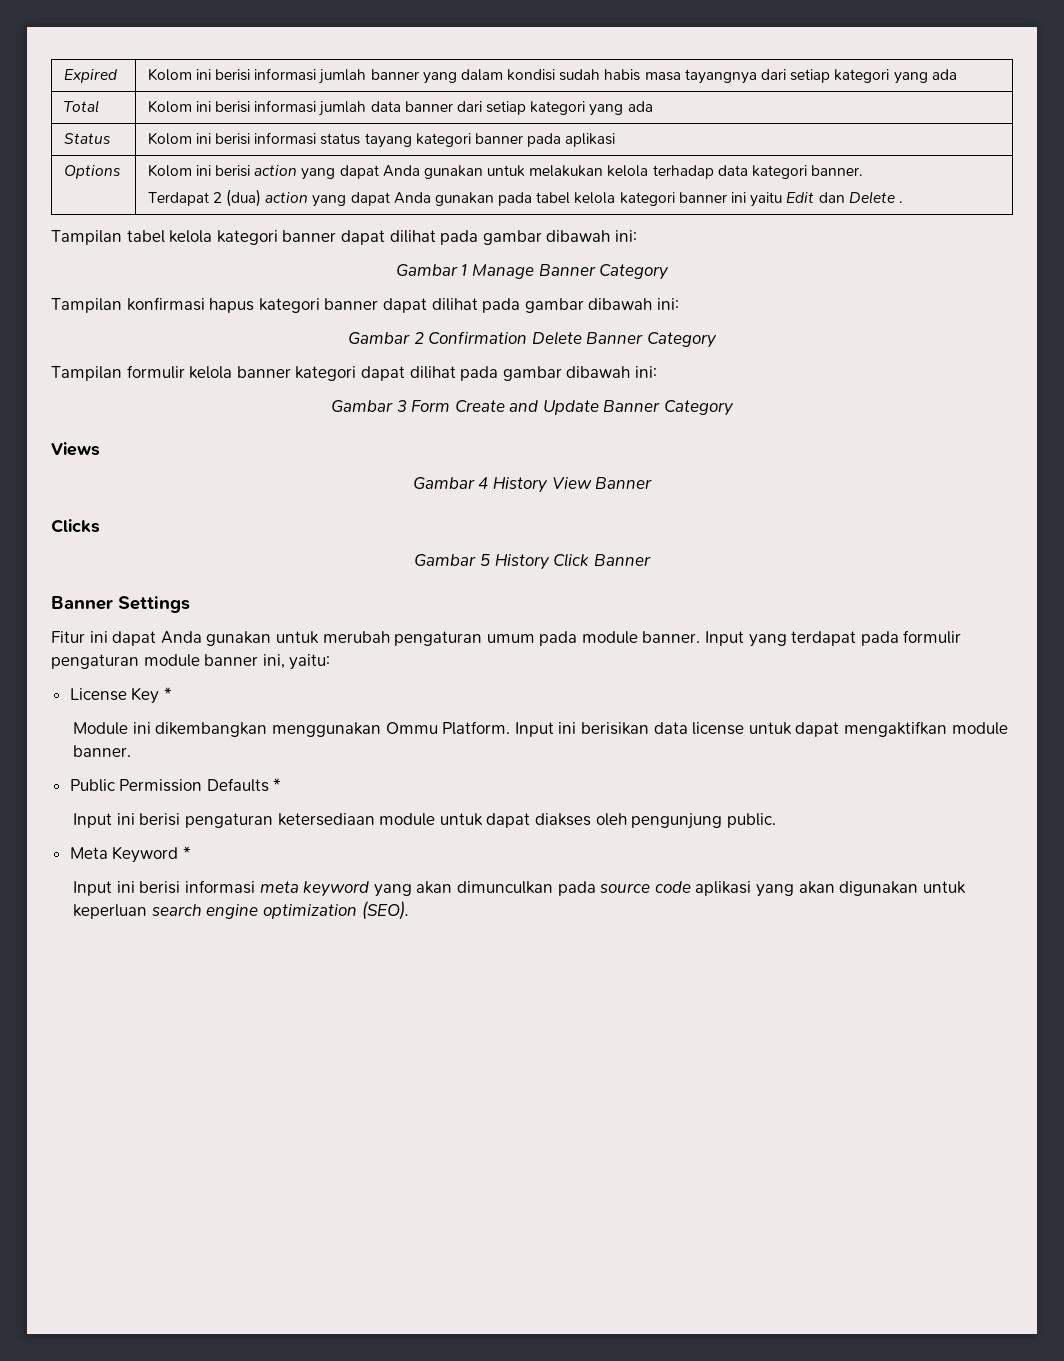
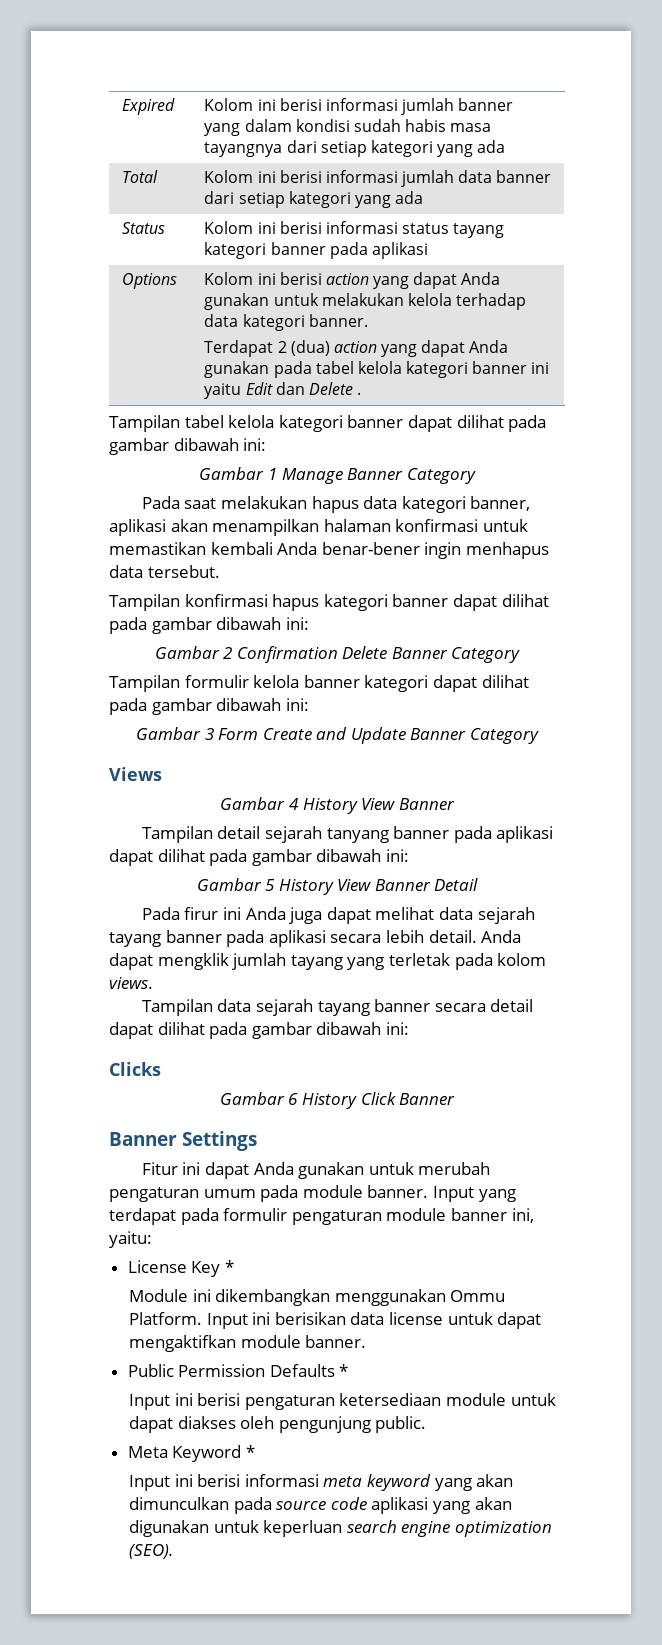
(670, 272) none -> [141,496,531,513] [109,519,528,536] [109,542,549,559] [109,565,220,578] // Pada saat melakukan hapus data kategori banner, aplikasi akan menampilkan halaman konfirmasi untuk memastikan kembali Anda benar-bener ingin menhapus data tersebut.
(653, 483) none -> [141,826,554,843] [109,849,409,866] [196,878,479,895] [141,907,535,924] [109,930,522,947] [109,953,547,970] [109,977,153,989] [141,999,534,1016] [109,1022,409,1039] // Tampilan detail sejarah tanyang banner pada aplikasi dapat dilihat pada gambar dibawah ini: // Gambar 5 History View Banner Detail // Pada firur ini Anda juga dapat melihat data sejarah tayang banner pada aplikasi secara lebih detail. Anda dapat mengklik jumlah tayang yang terletak pada kolom views. // Tampilan data sejarah tayang banner secara detail dapat dilihat pada gambar dibawah ini:
[479,554,490,566] 5 -> [288,1093,299,1105] 6

